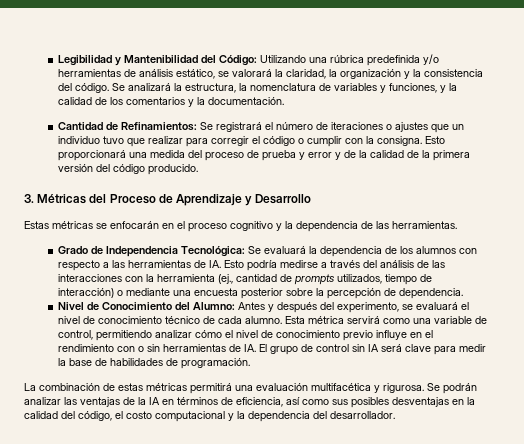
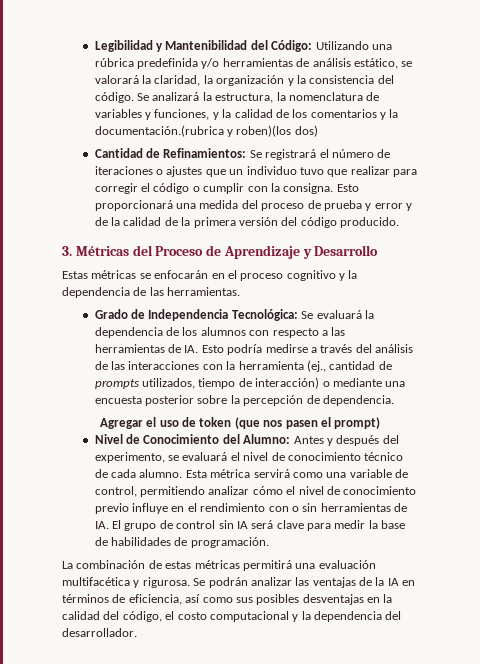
[207,97,284,105] documentación. -> [94,125,318,137] documentación.(rubrica y roben)(los dos)
(463, 293) none -> [99,417,381,429] // Agregar el uso de token (que nos pasen el prompt)

